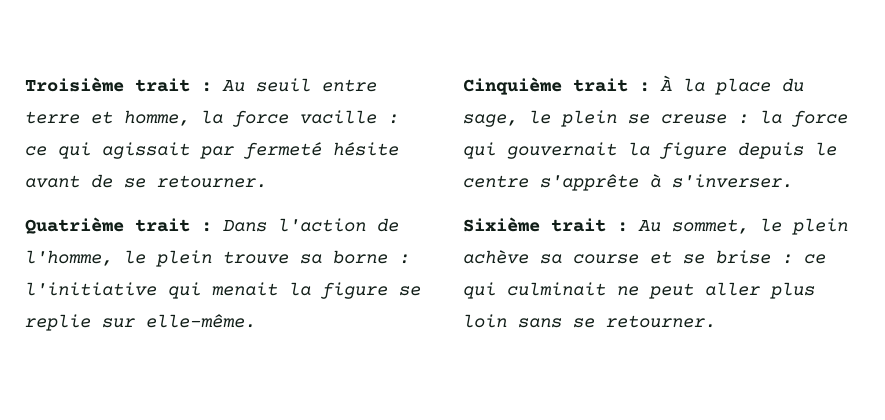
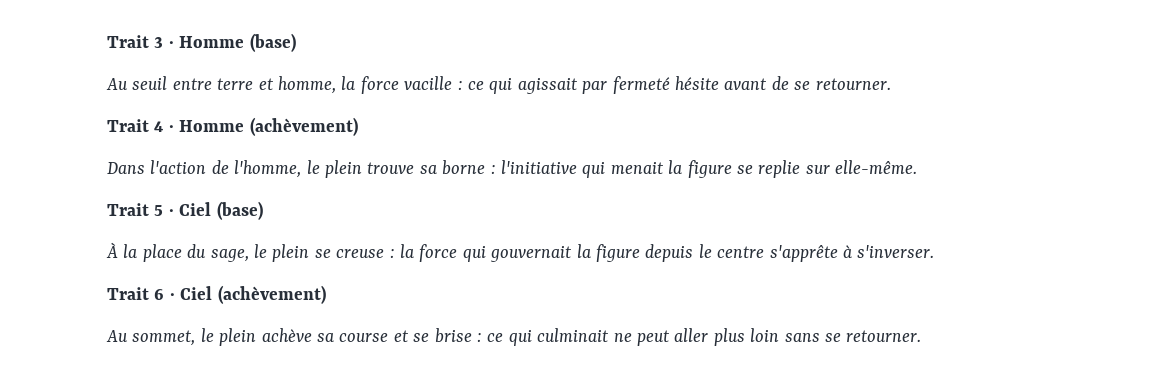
[25,77,212,92] Troisième trait : -> [107,33,296,52] Trait 3 · Homme (base) //
[25,217,212,234] Quatrième trait : -> [107,117,358,136] Trait 4 · Homme (achèvement) //
[463,77,650,95] Cinquième trait : -> [107,201,263,220] Trait 5 · Ciel (base) //
[463,217,628,232] Sixième trait : -> [107,285,326,304] Trait 6 · Ciel (achèvement) //

